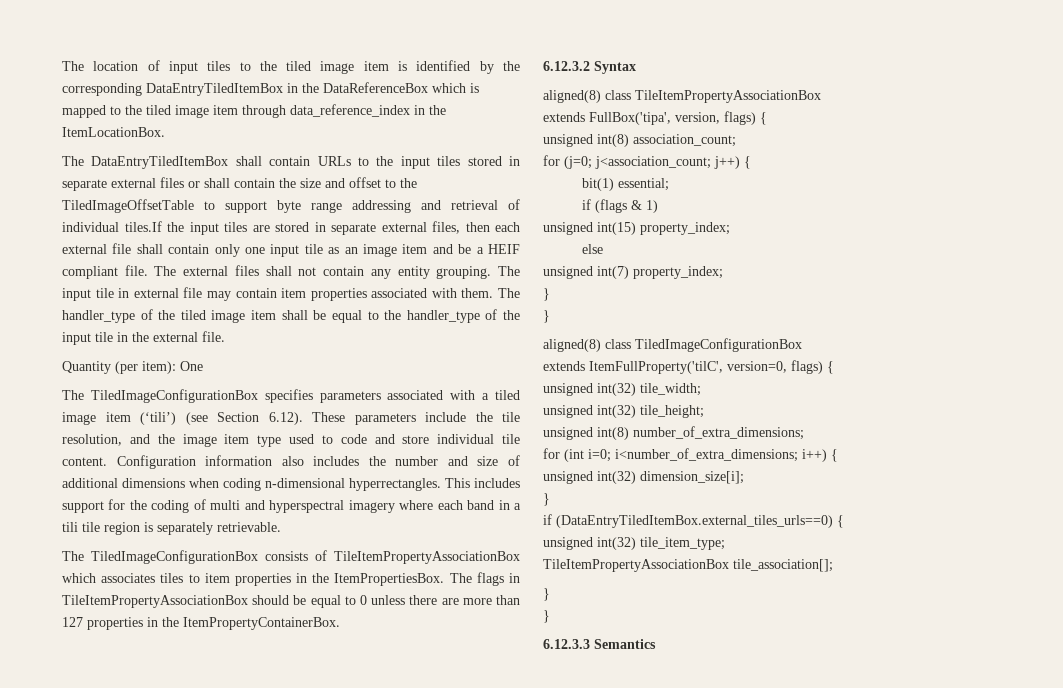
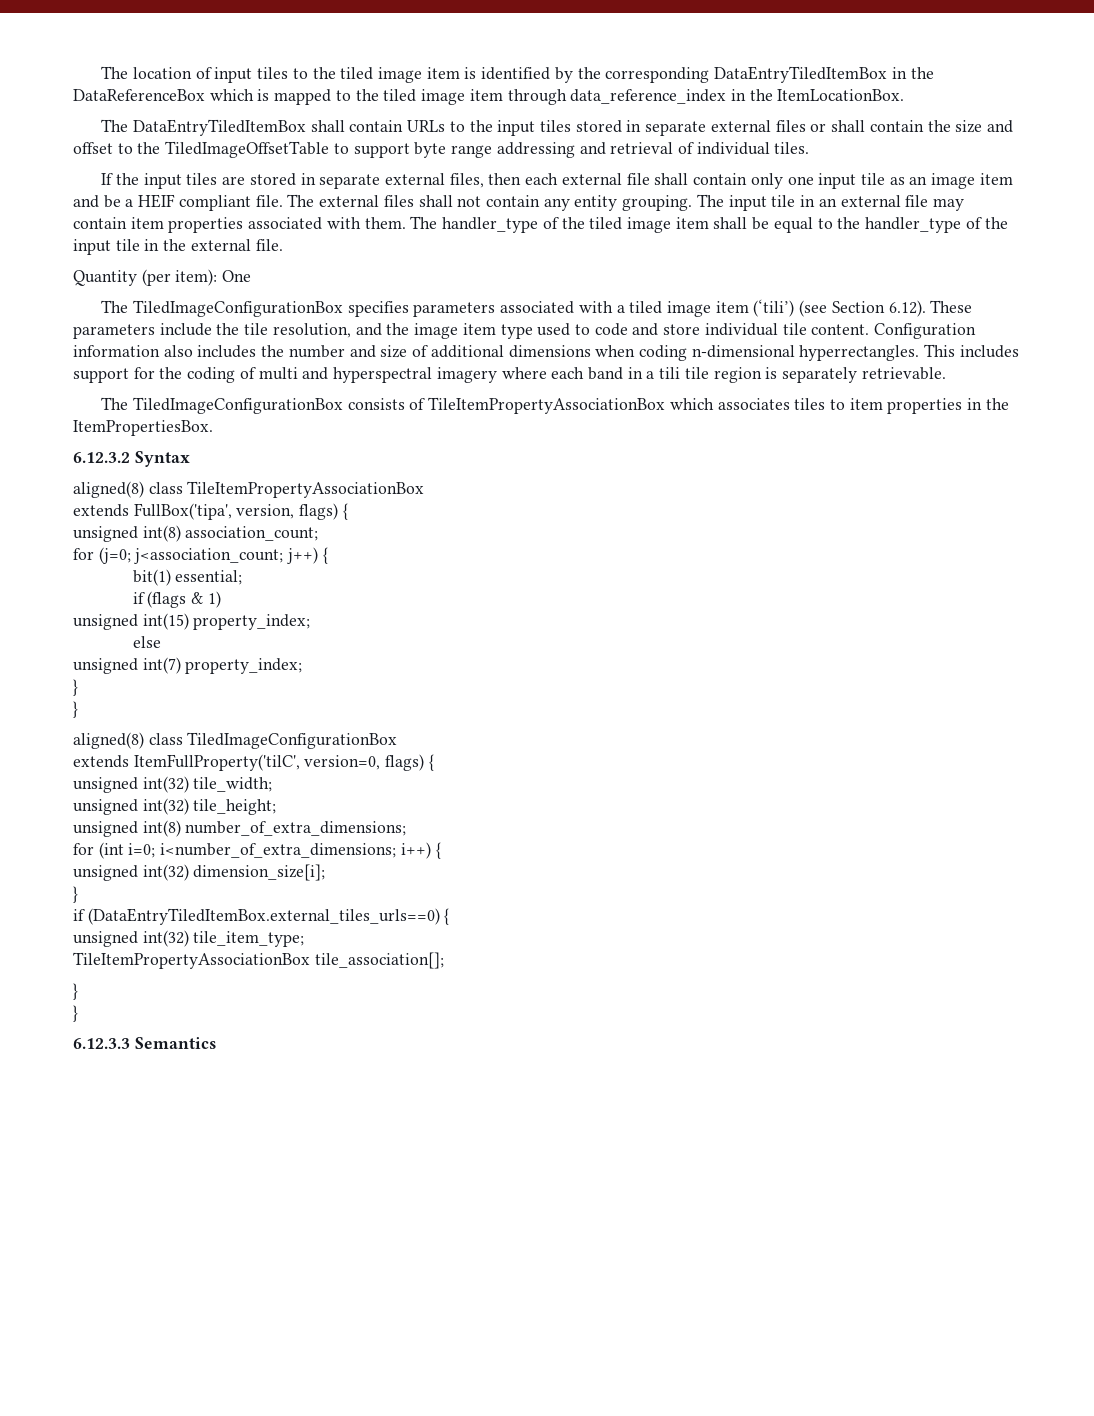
[124,221,162,232] tiles.If -> [774,142,810,154] [101,173,114,185] tiles. // If
(130, 293) none -> [818,198,837,207] an
[449,572,520,586] [62,595,520,608] [62,617,340,630] The flags in TileItemPropertyAssociationBox should be equal to 0 unless there are more than 127 properties in the ItemPropertyContainerBox. -> (213, 428) none

